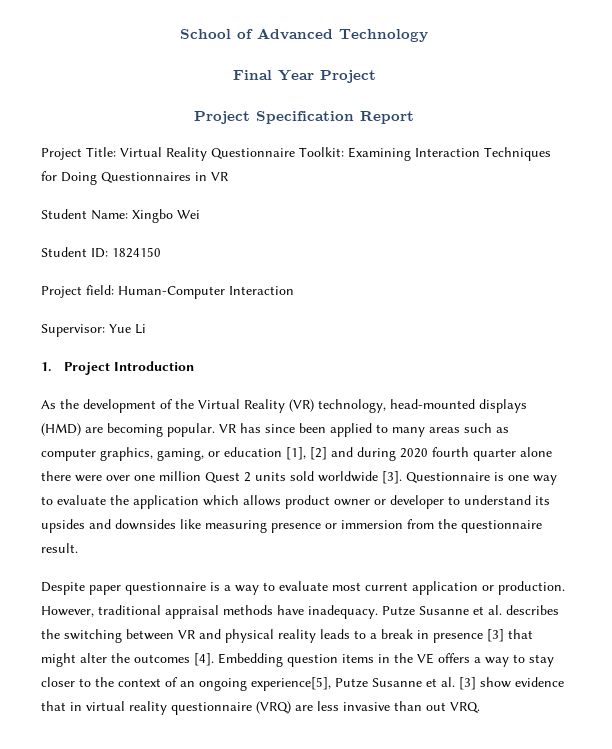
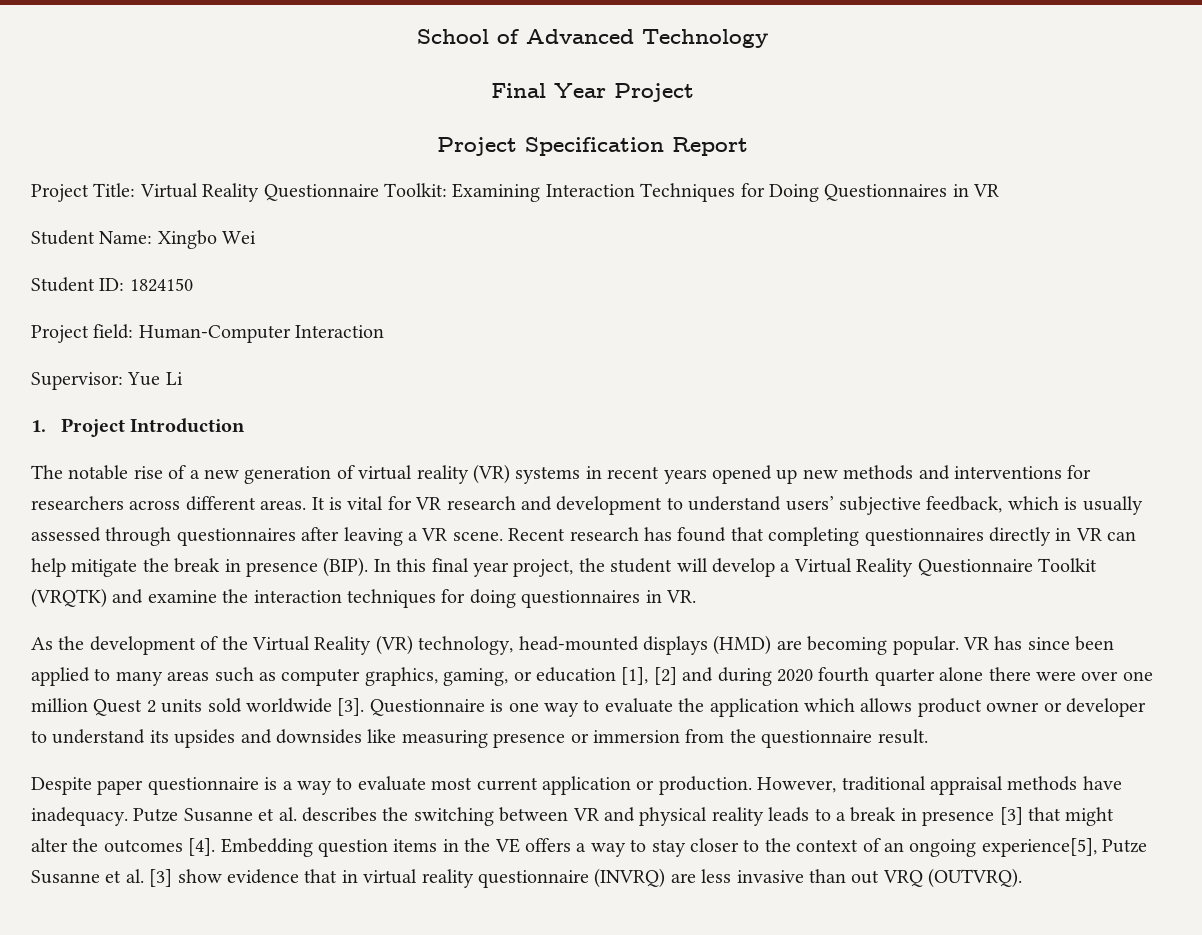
(194, 366) none -> [31,464,1092,484] [31,496,1143,515] [31,527,1137,546] [31,557,1097,577] [31,588,696,608] // The notable rise of a new generation of virtual reality (VR) systems in recent years opened up new methods and interventions for researchers across different areas. It is vital for VR research and development to understand users’ subjective feedback, which is usually assessed through questionnaires after leaving a VR scene. Recent research has found that completing questionnaires directly in VR can help mitigate the break in presence (BIP). In this final year project, the student will develop a Virtual Reality Questionnaire Toolkit (VRQTK) and examine the interaction techniques for doing questionnaires in VR.
[256,701,291,714] (VRQ) -> [594,868,666,888] (INVRQ)
[450,702,480,713] VRQ. -> [882,868,1023,888] VRQ (OUTVRQ).

